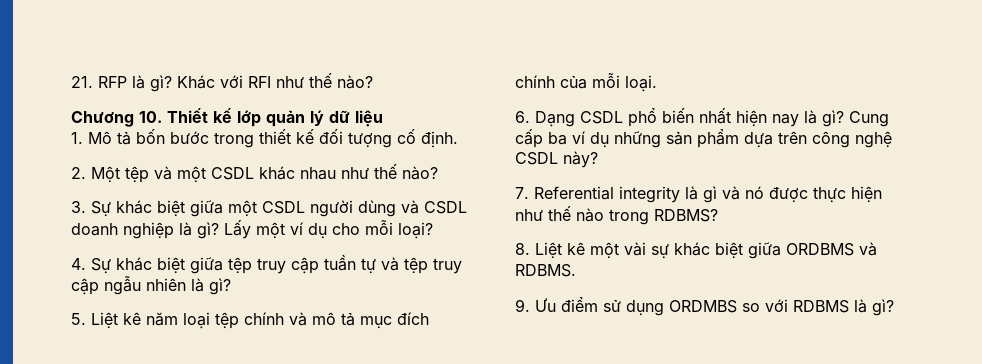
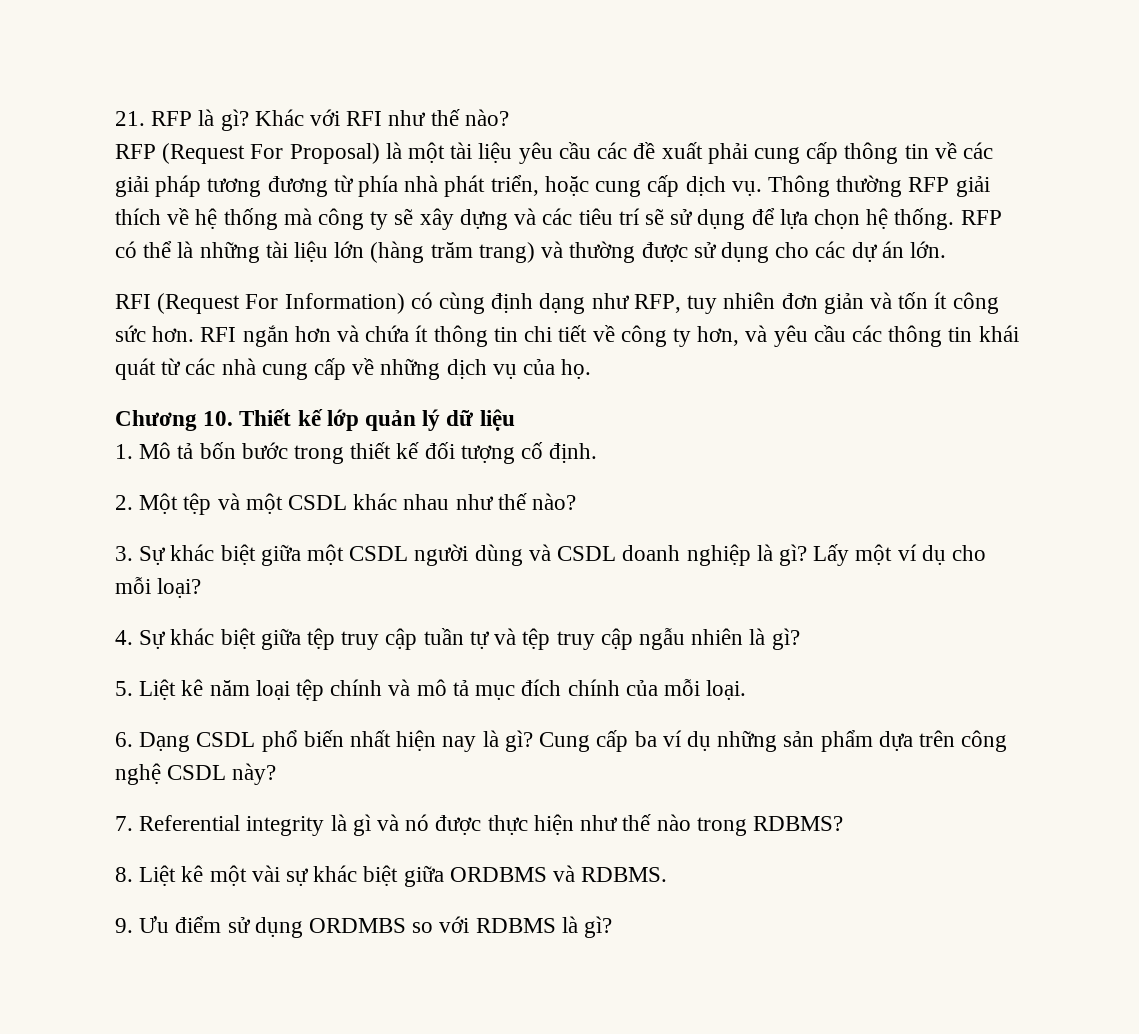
(373, 82) none -> [115,142,993,164] [115,175,990,197] [115,208,1002,230] [115,241,946,263] [115,292,999,314] [115,325,1019,347] [115,358,592,380] // RFP (Request For Proposal) là một tài liệu yêu cầu các đề xuất phải cung cấp thông tin về các giải pháp tương đương từ phía nhà phát triển, hoặc cung cấp dịch vụ. Thông thường RFP giải thích về hệ thống mà công ty sẽ xây dựng và các tiêu trí sẽ sử dụng để lựa chọn hệ thống. RFP có thể là những tài liệu lớn (hàng trăm trang) và thường được sử dụng cho các dự án lớn. // RFI (Request For Information) có cùng định dạng như RFP, tuy nhiên đơn giản và tốn ít công sức hơn. RFI ngắn hơn và chứa ít thông tin chi tiết về công ty hơn, và yêu cầu các thông tin khái quát từ các nhà cung cấp về những dịch vụ của họ.

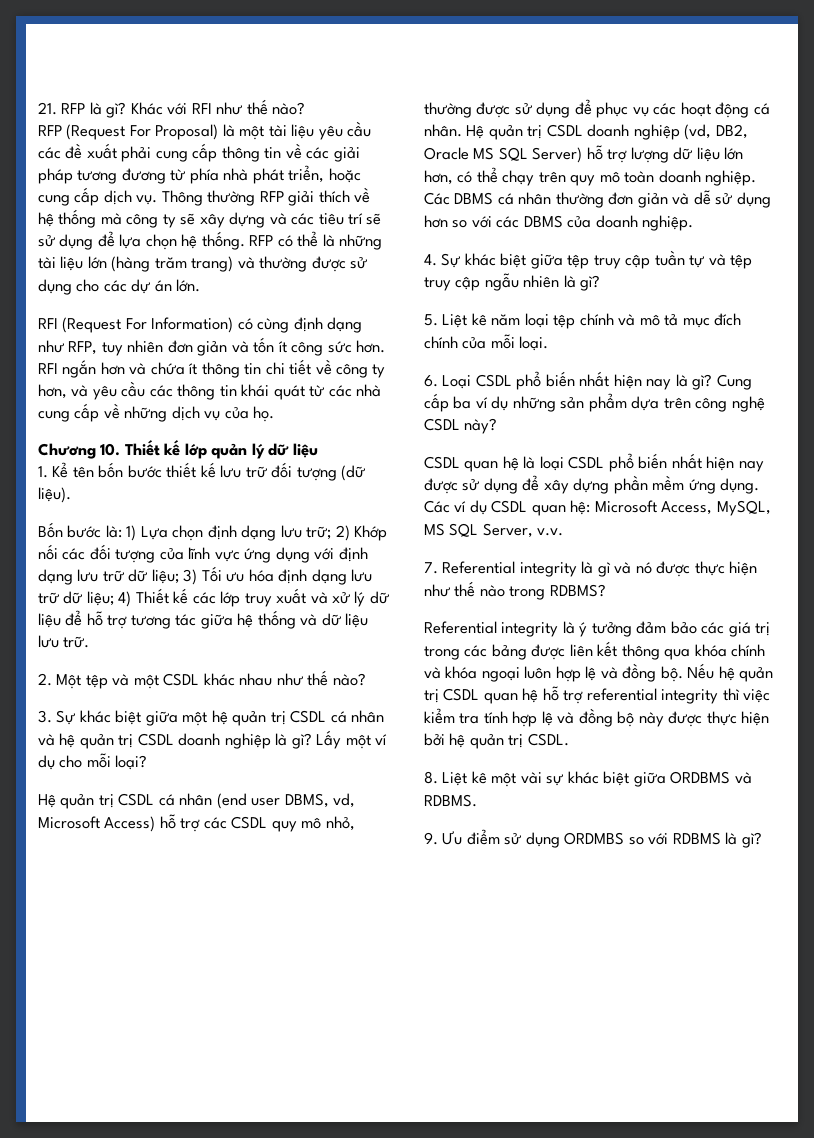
[139,442,194,459] Mô tả -> [52,462,94,478] Kể tên
[294,445,345,464] trong -> (162, 471) none
[424,442,598,464] đối tượng cố định. -> [220,462,366,481] [38,487,71,503] [38,522,388,541] [38,544,368,563] [38,566,373,585] [38,588,389,607] [38,610,369,629] [38,635,90,648] lưu trữ đối tượng (dữ liệu). // Bốn bước là: 1) Lựa chọn định dạng lưu trữ; 2) Khớp nối các đối tượng của lĩnh vực ứng dụng với định dạng lưu trữ dữ liệu; 3) Tối ưu hóa định dạng lưu trữ dữ liệu; 4) Thiết kế các lớp truy xuất và xử lý dữ liệu để hỗ trợ tương tác giữa hệ thống và dữ liệu lưu trữ.
[349,544,551,566] CSDL người dùng và -> [211,710,385,726] [38,733,134,749] hệ quản trị CSDL cá nhân và hệ quản trị
(202, 588) none -> [38,793,356,809] [38,814,355,832] [424,99,770,118] [424,124,748,140] [424,145,744,163] [424,167,757,186] [424,190,771,208] [424,215,694,231] // Hệ quản trị CSDL cá nhân (end user DBMS, vd, Microsoft Access) hỗ trợ các CSDL quy mô nhỏ, thường được sử dụng để phục vụ các hoạt động cá nhân. Hệ quản trị CSDL doanh nghiệp (vd, DB2, Oracle MS SQL Server) hỗ trợ lượng dữ liệu lớn hơn, có thể chạy trên quy mô toàn doanh nghiệp. Các DBMS cá nhân thường đơn giản và dễ sử dụng hơn so với các DBMS của doanh nghiệp.
[139,732,191,752] Dạng -> [442,375,472,389] Loại
(277, 774) none -> [424,453,764,472] [424,475,760,494] [424,500,771,516] [424,523,564,538] // CSDL quan hệ là loại CSDL phổ biến nhất hiện nay được sử dụng để xây dựng phần mềm ứng dụng. Các ví dụ CSDL quan hệ: Microsoft Access, MySQL, MS SQL Server, v.v.
(843, 823) none -> [424,621,771,637] [424,641,766,660] [424,663,774,682] [424,686,771,704] [424,708,770,727] [424,733,569,749] // Referential integrity là ý tưởng đảm bảo các giá trị trong các bảng được liên kết thông qua khóa chính và khóa ngoại luôn hợp lệ và đồng bộ. Nếu hệ quản trị CSDL quan hệ hỗ trợ referential integrity thì việc kiểm tra tính hợp lệ và đồng bộ này được thực hiện bởi hệ quản trị CSDL.

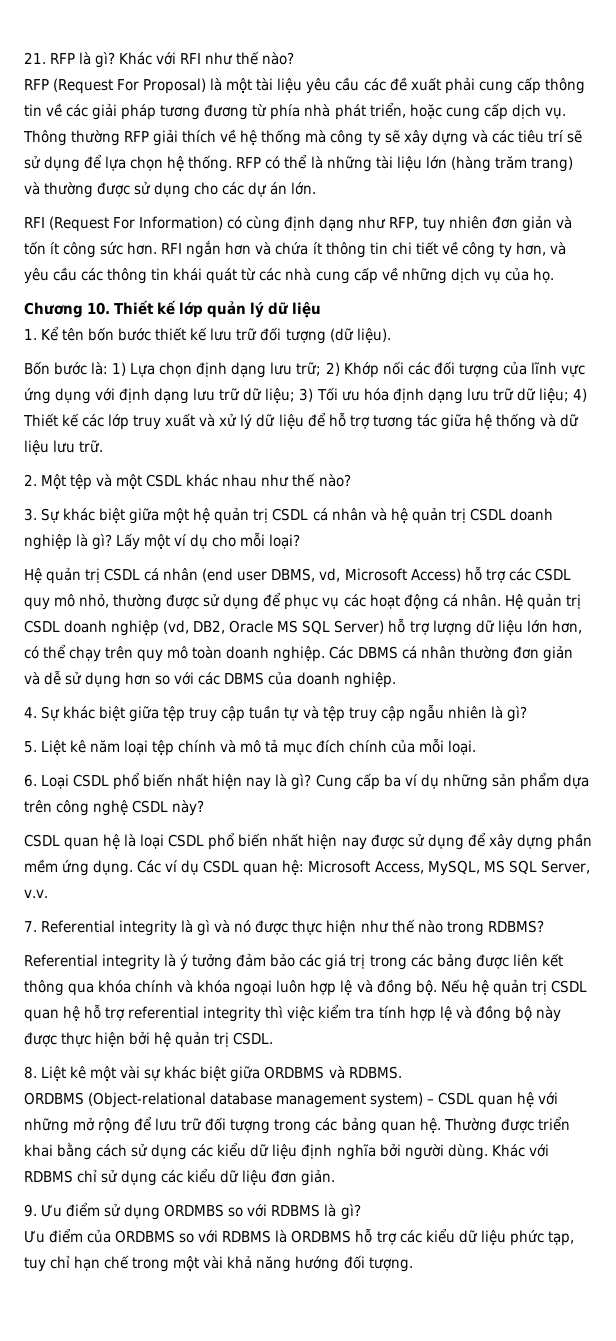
(477, 800) none -> [24,1092,559,1108] [24,1116,570,1134] [24,1142,549,1160] [24,1168,336,1186] // ORDBMS (Object-relational database management system) – CSDL quan hệ với những mở rộng để lưu trữ đối tượng trong các bảng quan hệ. Thường được triển khai bằng cách sử dụng các kiểu dữ liệu định nghĩa bởi người dùng. Khác với RDBMS chỉ sử dụng các kiểu dữ liệu đơn giản.
(762, 840) none -> [24,1228,574,1246] [24,1255,413,1272] // Ưu điểm của ORDBMS so với RDBMS là ORDBMS hỗ trợ các kiểu dữ liệu phức tạp, tuy chỉ hạn chế trong một vài khả năng hướng đối tượng.

